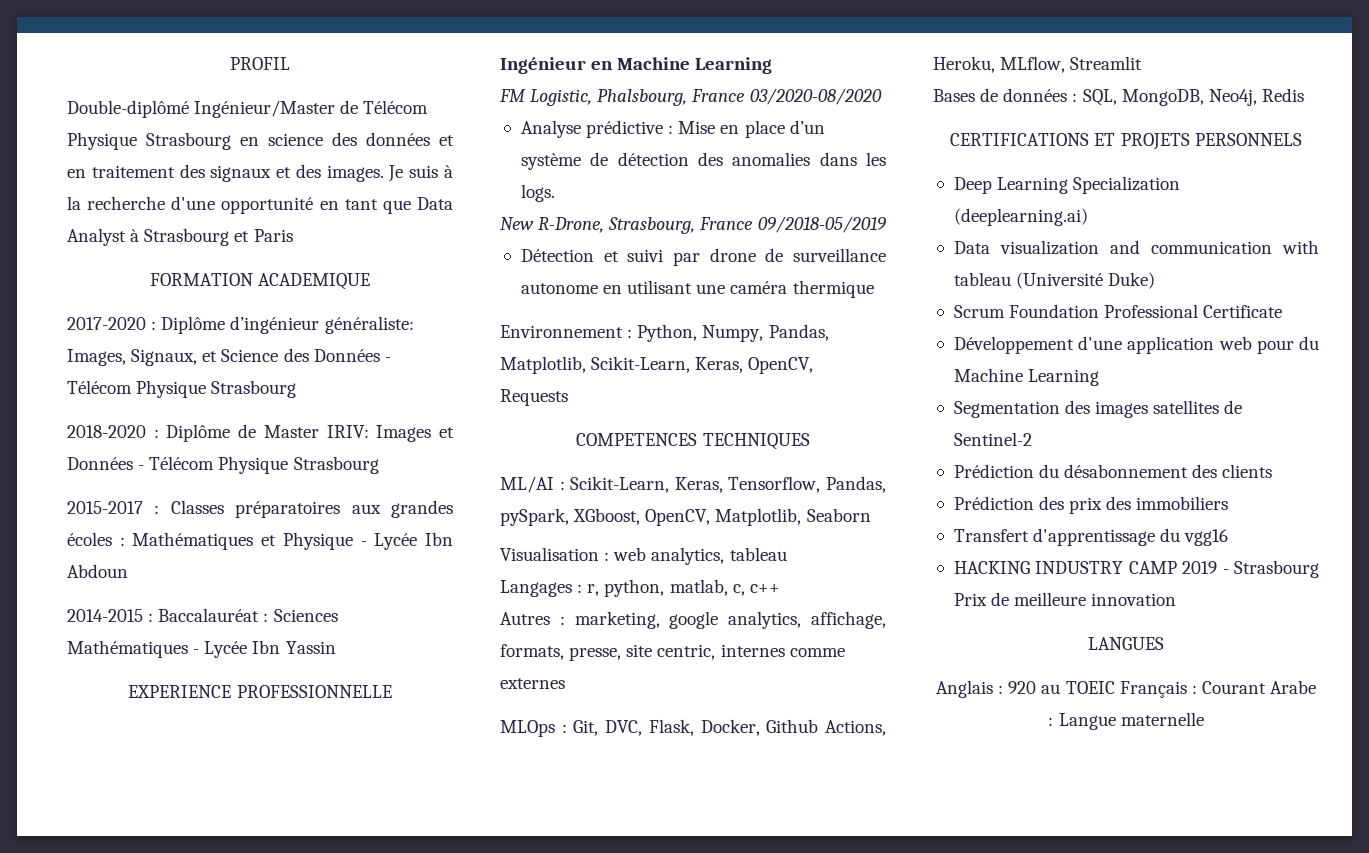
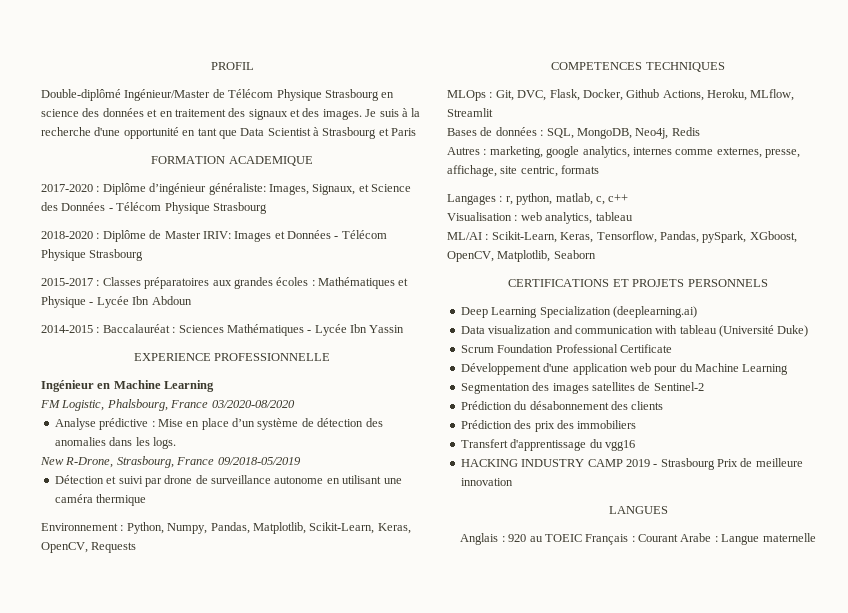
[67,228,126,246] Analyst -> [267,128,311,136] Scientist
[500,476,886,493] [500,508,871,526] [500,547,787,565] [500,579,780,597] [500,611,886,629] [500,644,845,661] [500,678,565,689] // ML/AI : Scikit-Learn, Keras, Tensorflow, Pandas, pySpark, XGboost, OpenCV, Matplotlib, Seaborn // Visualisation : web analytics, tableau // Langages : r, python, matlab, c, c++ // Autres : marketing, google analytics, affichage, formats, presse, site centric, internes comme externes -> (725, 67) none
(1304, 95) none -> [447,146,800,158] [447,165,600,177] [447,193,629,205] [447,212,633,224] [447,231,797,243] [447,250,596,262] // Autres : marketing, google analytics, internes comme externes, presse, affichage, site centric, formats // Langages : r, python, matlab, c, c++ // Visualisation : web analytics, tableau // ML/AI : Scikit-Learn, Keras, Tensorflow, Pandas, pySpark, XGboost, OpenCV, Matplotlib, Seaborn

